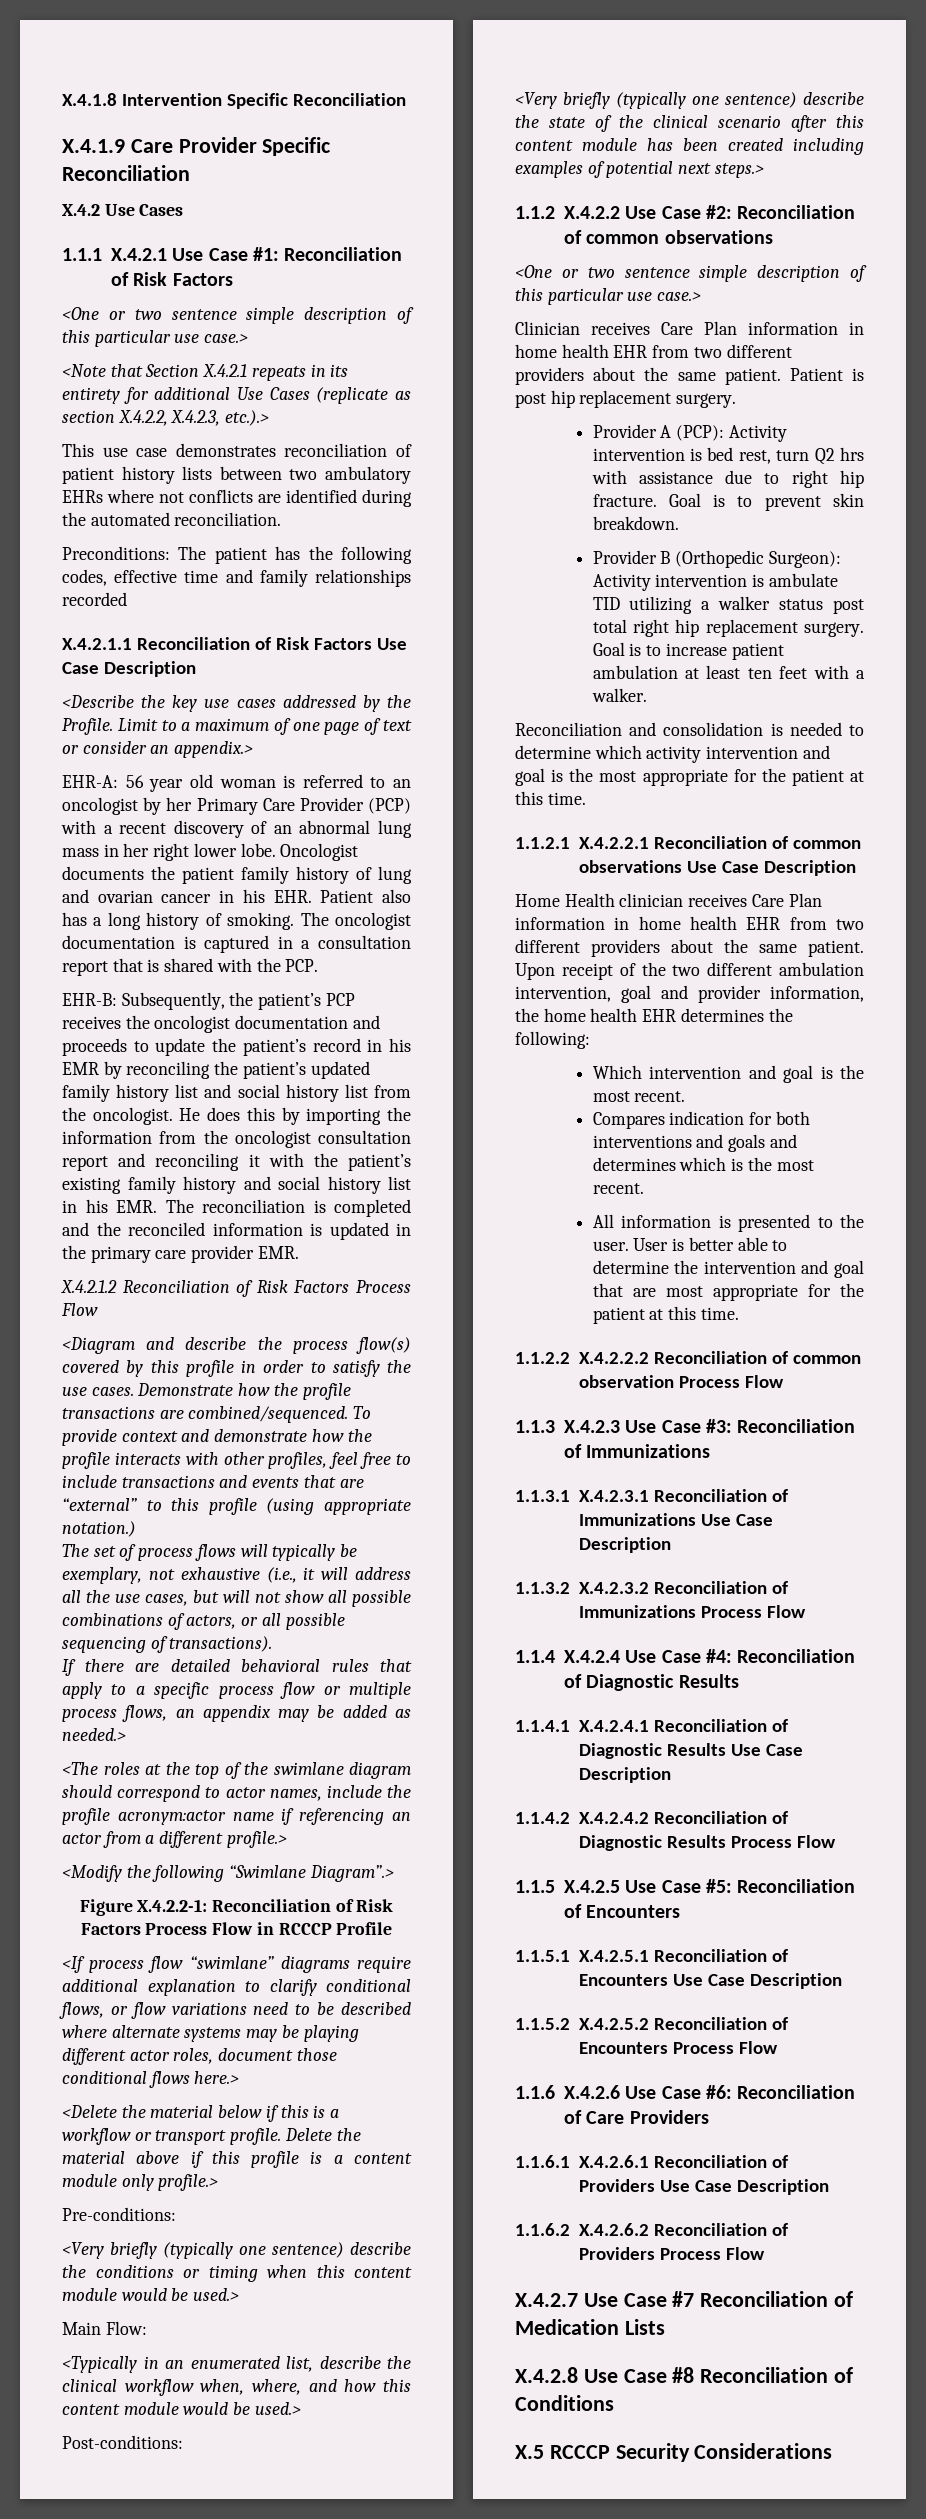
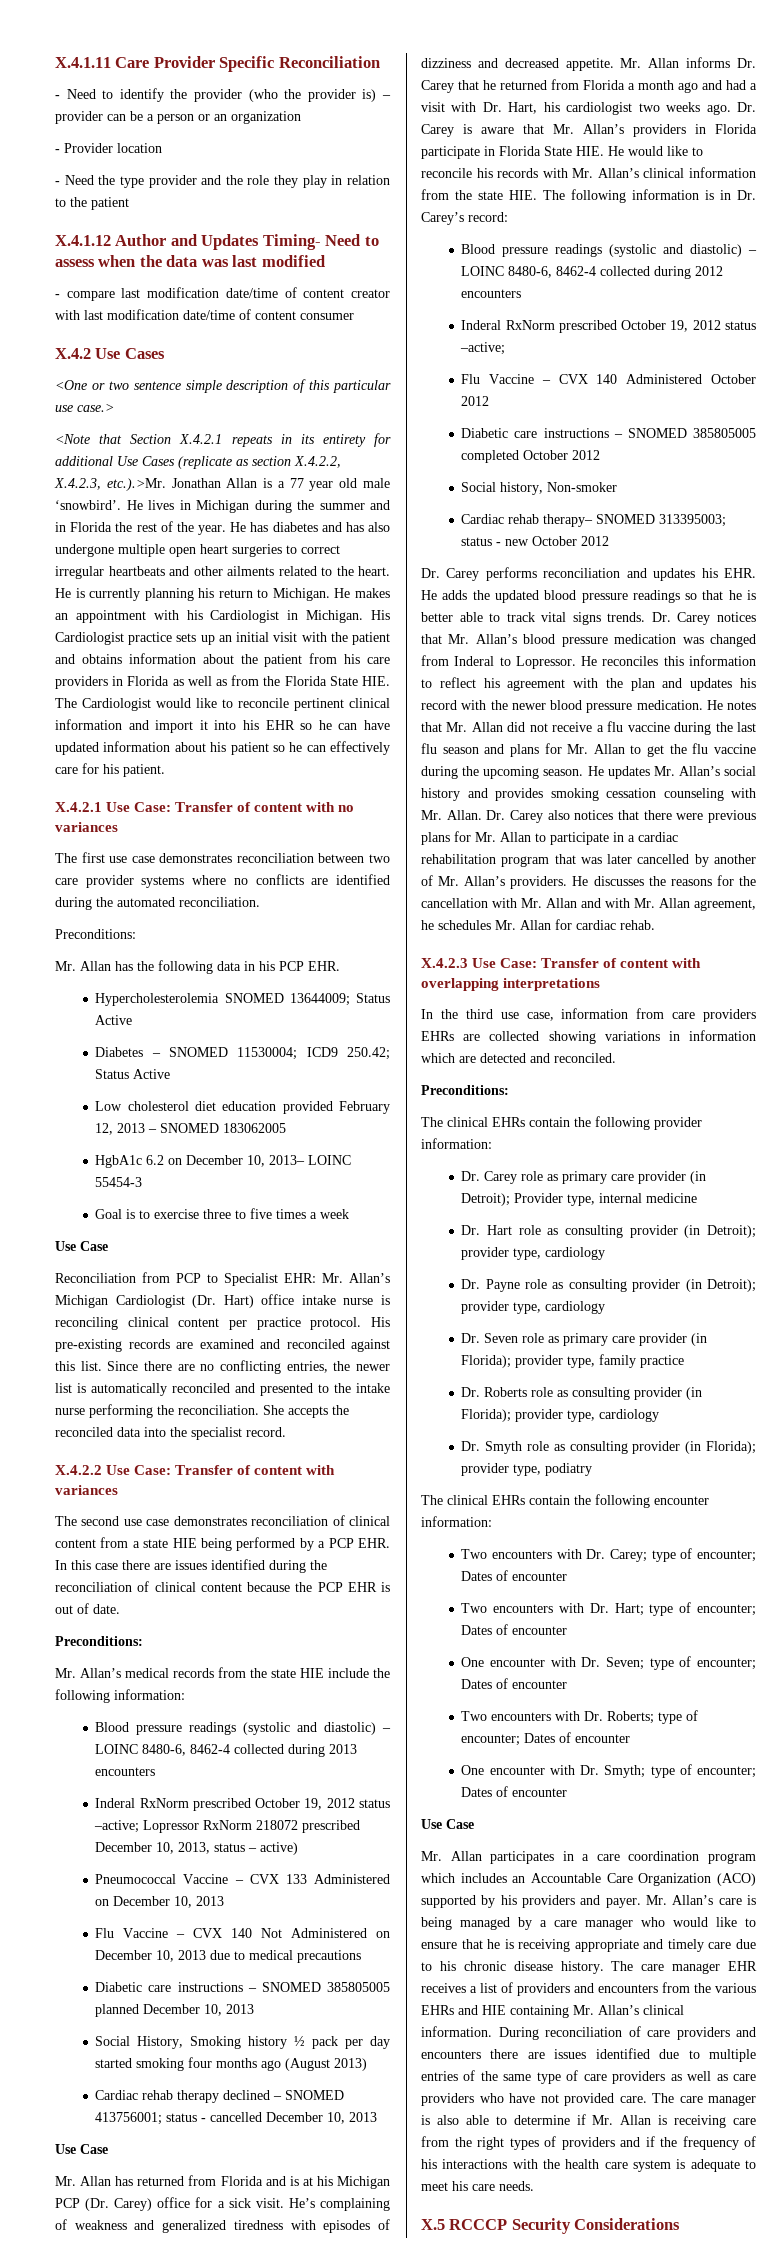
[62,93,406,109] [62,139,125,153] X.4.1.8 Intervention Specific Reconciliation // X.4.1.9 -> [55,57,111,68] X.4.1.11
[62,204,184,216] [62,247,403,261] [110,272,233,286] X.4.2 Use Cases // 1.1.1 X.4.2.1 Use Case #1: Reconciliation of Risk Factors -> [55,88,391,102] [55,111,301,124] [55,143,162,153] [55,175,390,188] [55,197,129,210] [55,234,379,250] [55,255,325,267] [55,287,391,301] [55,309,354,320] [55,348,165,359] - Need to identify the provider (who the provider is) – provider can be a person or an organization // - Provider location // - Need the type provider and the role they play in relation to the patient // X.4.1.12 Author and Updates Timing- Need to assess when the data was last modified // - compare last modification date/time of content creator with last modification date/time of content consumer // X.4.2 Use Cases
[225,410,270,426] [62,443,412,457] [62,466,411,484] [62,489,184,503] etc.).> // This use case demonstrates reconciliation of patient history lists between two ambulatory EHRs where not -> [106,478,390,491] [55,500,390,513] [55,521,391,535] [55,544,340,557] [55,566,390,579] [55,588,390,601] [55,610,390,623] [55,632,391,645] [55,653,390,667] [55,675,390,689] [55,698,390,711] [55,719,390,733] [55,741,390,755] [55,763,165,777] [55,802,355,812] [55,822,118,832] [55,852,390,863] [55,875,248,888] etc.).>Mr. Jonathan Allan is a 77 year old male ‘snowbird’. He lives in Michigan during the summer and in Florida the rest of the year. He has diabetes and has also undergone multiple open heart surgeries to correct irregular heartbeats and other ailments related to the heart. He is currently planning his return to Michigan. He makes an appointment with his Cardiologist in Michigan. His Cardiologist practice sets up an initial visit with the patient and obtains information about the patient from his care providers in Florida as well as from the Florida State HIE. The Cardiologist would like to reconcile pertinent clinical information and import it into his EHR so he can have updated information about his patient so he can effectively care for his patient. // X.4.2.1 Use Case: Transfer of content with no variances // The first use case demonstrates reconciliation between two care provider systems where no
[178,546,267,564] The patient -> [55,961,111,971] // Mr. Allan
[62,569,411,587] [62,592,127,606] [62,637,407,650] [62,661,196,677] [62,695,411,712] [62,718,412,735] [62,741,254,758] [62,774,411,792] [62,797,411,815] [61,820,412,838] [62,843,359,861] [62,866,412,884] [62,889,412,903] [62,912,412,930] [62,935,411,953] [62,958,319,976] [62,992,355,1010] [62,1015,380,1033] [62,1038,412,1056] [62,1061,370,1079] [62,1084,411,1102] [62,1107,412,1125] [62,1130,411,1148] [62,1153,411,1171] [62,1176,411,1194] [62,1199,411,1217] [62,1222,411,1240] [62,1245,299,1263] [61,1280,411,1297] [61,1303,98,1316] [62,1337,411,1354] [62,1360,411,1377] [62,1383,351,1400] [62,1406,372,1423] [62,1429,372,1446] [62,1452,411,1469] [62,1475,364,1488] [62,1498,411,1515] [62,1521,136,1537] [62,1544,358,1561] [62,1567,411,1584] [62,1590,411,1607] [62,1613,345,1630] [62,1636,273,1653] [62,1659,412,1676] [62,1682,412,1699] [62,1705,411,1722] [62,1728,126,1741] [62,1762,411,1779] [62,1785,411,1802] [62,1808,412,1825] [62,1831,287,1848] [62,1865,394,1882] [79,1899,394,1916] [80,1922,393,1935] [62,1956,411,1973] [62,1979,411,1996] [59,2002,411,2019] [62,2025,359,2042] [62,2048,337,2065] [62,2071,240,2088] [62,2105,340,2122] [62,2128,361,2145] [62,2151,412,2168] [62,2174,219,2191] [62,2207,176,2221] [62,2242,411,2259] [62,2265,412,2282] [62,2288,240,2301] [62,2321,147,2335] [62,2356,411,2373] [62,2379,411,2396] [62,2402,301,2415] [62,2435,183,2449] [515,92,864,109] [515,115,864,132] [515,138,864,155] [515,161,764,178] [515,205,856,219] [563,230,773,244] [515,265,867,282] [515,288,702,305] [515,321,864,335] [515,344,792,358] [515,367,864,385] [515,390,737,408] [592,424,787,442] [592,447,864,465] [591,470,864,488] [592,493,864,511] [592,516,679,530] [592,550,841,568] [592,573,838,591] [592,596,864,614] [592,619,864,637] [592,642,784,660] [592,665,865,679] [591,688,647,702] [515,722,864,736] [515,745,830,763] [515,768,864,786] [515,791,586,805] [515,836,861,849] [578,860,856,876] [515,893,822,907] [515,916,864,930] [515,939,864,957] [515,962,864,980] [515,985,864,1003] [515,1008,793,1022] [515,1031,590,1049] [592,1065,864,1083] [592,1091,686,1102] [592,1111,810,1129] [592,1134,797,1152] [592,1157,814,1171] [592,1183,644,1194] [592,1214,864,1232] [592,1237,788,1251] [592,1260,864,1278] [592,1283,864,1301] [592,1306,739,1324] [515,1351,861,1364] [578,1375,784,1388] [515,1419,856,1433] [563,1444,711,1458] [515,1489,788,1502] [578,1513,773,1526] [578,1537,671,1553] [515,1581,788,1594] [578,1605,806,1618] [515,1649,856,1663] [563,1674,739,1691] [515,1719,788,1732] [578,1743,803,1759] [578,1767,671,1783] [515,1811,788,1824] [578,1835,836,1851] [515,1879,856,1893] [563,1904,681,1918] [515,1949,788,1962] [578,1973,842,1989] [515,2017,788,2030] [578,2041,778,2054] [515,2085,856,2099] [563,2110,709,2124] [515,2155,788,2168] [578,2179,829,2195] [515,2223,788,2236] [578,2247,765,2260] [515,2291,854,2307] [515,2319,665,2335] [515,2367,854,2383] [515,2395,614,2411] codes, effective time and family relationships recorded // X.4.2.1.1 Reconciliation of Risk Factors Use Case Description // <Describe the key use cases addressed by the Profile. Limit to a maximum of one page of text or consider an appendix.> // EHR-A: 56 year old woman is referred to an oncologist by her Primary Care Provider (PCP) with a recent discovery of an abnormal lung mass in her right lower lobe. Oncologist documents the patient family history of lung and ovarian cancer in his EHR. Patient also has a long history of smoking. The oncologist documentation is captured in a consultation report that is shared with the PCP. // EHR-B: Subsequently, the patient’s PCP receives the oncologist documentation and proceeds to update the patient’s record in his EMR by reconciling the patient’s updated family history list and social history list from the oncologist. He does this by importing the information from the oncologist consultation report and reconciling it with the patient’s existing family history and social history list in his EMR. The reconciliation is completed and the reconciled information is updated in the primary care provider EMR. // X.4.2.1.2 Reconciliation of Risk Factors Process Flow // <Diagram and describe the process flow(s) covered by this profile in order to satisfy the use cases. Demonstrate how the profile transactions are combined/sequenced. To provide context and demonstrate how the profile interacts with other profiles, feel free to include transactions and events that are “external” to this profile (using appropriate notation.) // The set of process flows will typically be exemplary, not exhaustive (i.e., it will address all the use cases, but will not show all possible combinations of actors, or all possible sequencing of transactions). // If there are detailed behavioral rules that apply to a specific process flow or multiple process flows, an appendix may be added as needed.> // <The roles at the top of the swimlane diagram should correspond to actor names, include the profile acronym:actor name if referencing an actor from a different profile.> // <Modify the following “Swimlane Diagram”.> // Figure X.4.2.2-1: Reconciliation of Risk Factors Process Flow in RCCCP Profile // <If process flow “swimlane” diagrams require additional explanation to clarify conditional flows, or flow variations need to be described where alternate systems may be playing different actor roles, document those conditional flows here.> // <Delete the material below if this is a workflow or transport profile. Delete the material above if this profile is a content module only profile.> // Pre-conditions: // <Very briefly (typically one sentence) describe the conditions or timing when this content module would be used.> // Main Flow: // <Typically in an enumerated list, describe the clinical workflow when, where, and how this content module would be used.> // Post-conditions: // <Very briefly (typically one sentence) describe the state of the clinical scenario after this content module has been created including examples of potential next steps.> // 1.1.2 X.4.2.2 Use Case #2: Reconciliation of common observations // <One or two sentence simple description of this particular use case.> // Clinician receives Care Plan information in home health EHR from two different providers about the same patient. Patient is post hip replacement surgery. // Provider A (PCP): Activity intervention is bed rest, turn Q2 hrs with assistance due to right hip fracture. Goal is to prevent skin breakdown. // Provider B (Orthopedic Surgeon): Activity intervention is ambulate TID utilizing a walker status post total right hip replacement surgery. Goal is to increase patient ambulation at least ten feet with a walker. // Reconciliation and consolidation is needed to determine which activity intervention and goal is the most appropriate for the patient at this time. // 1.1.2.1 X.4.2.2.1 Reconciliation of common observations Use Case Description // Home Health clinician receives Care Plan information in home health EHR from two different providers about the same patient. Upon receipt of the two different ambulation intervention, goal and provider information, the home health EHR determines the following: // Which intervention and goal is the most recent. // Compares indication for both interventions and goals and determines which is the most recent. // All information is presented to the user. User is better able to determine the intervention and goal that are most appropriate for the patient at this time. // 1.1.2.2 X.4.2.2.2 Reconciliation of common observation Process Flow // 1.1.3 X.4.2.3 Use Case #3: Reconciliation of Immunizations // 1.1.3.1 X.4.2.3.1 Reconciliation of Immunizations Use Case Description // 1.1.3.2 X.4.2.3.2 Reconciliation of Immunizations Process Flow // 1.1.4 X.4.2.4 Use Case #4: Reconciliation of Diagnostic Results // 1.1.4.1 X.4.2.4.1 Reconciliation of Diagnostic Results Use Case Description // 1.1.4.2 X.4.2.4.2 Reconciliation of Diagnostic Results Process Flow // 1.1.5 X.4.2.5 Use Case #5: Reconciliation of Encounters // 1.1.5.1 X.4.2.5.1 Reconciliation of Encounters Use Case Description // 1.1.5.2 X.4.2.5.2 Reconciliation of Encounters Process Flow // 1.1.6 X.4.2.6 Use Case #6: Reconciliation of Care Providers // 1.1.6.1 X.4.2.6.1 Reconciliation of Providers Use Case Description // 1.1.6.2 X.4.2.6.2 Reconciliation of Providers Process Flow // X.4.2.7 Use Case #7 Reconciliation of Medication Lists // X.4.2.8 Use Case #8 Reconciliation of Conditions -> [217,961,340,971] [95,993,390,1006] [95,1015,133,1025] [95,1047,390,1060] [95,1069,171,1079] [95,1101,390,1114] [95,1123,287,1135] [95,1155,352,1168] [95,1177,143,1187] [95,1208,350,1219] [55,1241,108,1251] [55,1272,390,1286] [55,1294,390,1308] [55,1317,390,1330] [55,1339,390,1352] [55,1360,390,1374] [55,1383,390,1396] [55,1404,349,1418] [55,1427,286,1440] [55,1465,336,1475] [55,1485,118,1495] [55,1515,390,1526] [55,1537,390,1551] [55,1559,327,1573] [55,1581,390,1592] [55,1603,120,1614] [55,1636,143,1646] [55,1667,390,1678] [55,1689,185,1703] [95,1722,391,1735] [95,1744,358,1757] [95,1767,156,1776] [95,1798,390,1811] [94,1820,361,1833] [95,1842,299,1855] [95,1874,390,1884] [95,1896,225,1908] [95,1928,390,1938] [95,1950,362,1963] [95,1982,390,1992] [95,2004,255,2017] [95,2036,390,2049] [95,2057,368,2071] [95,2090,345,2103] [95,2112,378,2125] [55,2144,108,2154] [55,2175,390,2189] [55,2197,390,2211] [55,2219,390,2233] [421,57,756,71] [421,79,757,93] [421,102,756,115] [421,124,757,137] [421,146,703,159] [421,167,756,178] [421,189,756,203] [421,212,508,225] [461,244,757,257] [461,266,724,279] [461,289,522,298] [461,320,756,333] [460,342,506,355] [461,374,756,384] [461,396,490,406] [461,428,756,438] [461,450,601,463] [461,482,618,495] [461,514,727,527] [461,536,610,546] [421,567,756,581] [421,590,756,603] [421,612,756,625] [421,634,756,647] [421,655,756,669] [421,677,756,691] [421,700,756,713] [421,721,756,735] [421,743,756,757] [421,766,756,779] [421,788,756,801] [421,810,756,823] [421,831,678,845] [421,854,756,867] [421,875,756,889] [421,898,756,911] [421,919,655,930] [421,958,702,968] [421,978,601,991] [421,1008,756,1022] [421,1030,756,1044] [421,1053,616,1063] [421,1085,509,1095] [421,1116,702,1130] [421,1138,492,1149] [461,1171,707,1184] [461,1193,698,1206] [461,1225,756,1238] [461,1247,606,1260] [461,1279,756,1292] [461,1301,606,1314] [461,1333,708,1346] [461,1354,685,1368] [461,1387,703,1400] [461,1409,660,1422] [461,1441,756,1454] [461,1463,593,1476] [421,1494,709,1508] [421,1516,492,1527] [461,1548,756,1562] [461,1570,568,1581] [461,1602,756,1616] [461,1624,568,1635] [461,1656,756,1670] [461,1678,568,1689] [461,1710,699,1724] [461,1732,631,1746] [461,1764,756,1778] [461,1786,568,1797] [421,1819,474,1829] [421,1851,756,1864] [421,1873,756,1886] [421,1895,756,1908] [421,1917,756,1930] [421,1939,756,1952] [421,1961,757,1974] [421,1982,756,1996] [421,2005,684,2018] [421,2026,756,2040] [421,2048,756,2062] [421,2070,756,2084] [421,2093,756,2106] [421,2114,756,2128] [421,2136,756,2150] [421,2159,756,2172] [421,2181,534,2191] data in his PCP EHR. // Hypercholesterolemia SNOMED 13644009; Status Active // Diabetes – SNOMED 11530004; ICD9 250.42; Status Active // Low cholesterol diet education provided February 12, 2013 – SNOMED 183062005 // HgbA1c 6.2 on December 10, 2013– LOINC 55454-3 // Goal is to exercise three to five times a week // Use Case // Reconciliation from PCP to Specialist EHR: Mr. Allan’s Michigan Cardiologist (Dr. Hart) office intake nurse is reconciling clinical content per practice protocol. His pre-existing records are examined and reconciled against this list. Since there are no conflicting entries, the newer list is automatically reconciled and presented to the intake nurse performing the reconciliation. She accepts the reconciled data into the specialist record. // X.4.2.2 Use Case: Transfer of content with variances // The second use case demonstrates reconciliation of clinical content from a state HIE being performed by a PCP EHR. In this case there are issues identified during the reconciliation of clinical content because the PCP EHR is out of date. // Preconditions: // Mr. Allan’s medical records from the state HIE include the following information: // Blood pressure readings (systolic and diastolic) – LOINC 8480-6, 8462-4 collected during 2013 encounters // Inderal RxNorm prescribed October 19, 2012 status –active; Lopressor RxNorm 218072 prescribed December 10, 2013, status – active) // Pneumococcal Vaccine – CVX 133 Administered on December 10, 2013 // Flu Vaccine – CVX 140 Not Administered on December 10, 2013 due to medical precautions // Diabetic care instructions – SNOMED 385805005 planned December 10, 2013 // Social History, Smoking history ½ pack per day started smoking four months ago (August 2013) // Cardiac rehab therapy declined – SNOMED 413756001; status - cancelled December 10, 2013 // Use Case // Mr. Allan has returned from Florida and is at his Michigan PCP (Dr. Carey) office for a sick visit. He’s complaining of weakness and generalized tiredness with episodes of dizziness and decreased appetite. Mr. Allan informs Dr. Carey that he returned from Florida a month ago and had a visit with Dr. Hart, his cardiologist two weeks ago. Dr. Carey is aware that Mr. Allan’s providers in Florida participate in Florida State HIE. He would like to reconcile his records with Mr. Allan’s clinical information from the state HIE. The following information is in Dr. Carey’s record: // Blood pressure readings (systolic and diastolic) – LOINC 8480-6, 8462-4 collected during 2012 encounters // Inderal RxNorm prescribed October 19, 2012 status –active; // Flu Vaccine – CVX 140 Administered October 2012 // Diabetic care instructions – SNOMED 385805005 completed October 2012 // Social history, Non-smoker // Cardiac rehab therapy– SNOMED 313395003; status - new October 2012 // Dr. Carey performs reconciliation and updates his EHR. He adds the updated blood pressure readings so that he is better able to track vital signs trends. Dr. Carey notices that Mr. Allan’s blood pressure medication was changed from Inderal to Lopressor. He reconciles this information to reflect his agreement with the plan and updates his record with the newer blood pressure medication. He notes that Mr. Allan did not receive a flu vaccine during the last flu season and plans for Mr. Allan to get the flu vaccine during the upcoming season. He updates Mr. Allan’s social history and provides smoking cessation counseling with Mr. Allan. Dr. Carey also notices that there were previous plans for Mr. Allan to participate in a cardiac rehabilitation program that was later cancelled by another of Mr. Allan’s providers. He discusses the reasons for the cancellation with Mr. Allan and with Mr. Allan agreement, he schedules Mr. Allan for cardiac rehab. // X.4.2.3 Use Case: Transfer of content with overlapping interpretations // In the third use case, information from care providers EHRs are collected showing variations in information which are detected and reconciled. // Preconditions: // The clinical EHRs contain the following provider information: // Dr. Carey role as primary care provider (in Detroit); Provider type, internal medicine // Dr. Hart role as consulting provider (in Detroit); provider type, cardiology // Dr. Payne role as consulting provider (in Detroit); provider type, cardiology // Dr. Seven role as primary care provider (in Florida); provider type, family practice // Dr. Roberts role as consulting provider (in Florida); provider type, cardiology // Dr. Smyth role as consulting provider (in Florida); provider type, podiatry // The clinical EHRs contain the following encounter information: // Two encounters with Dr. Carey; type of encounter; Dates of encounter // Two encounters with Dr. Hart; type of encounter; Dates of encounter // One encounter with Dr. Seven; type of encounter; Dates of encounter // Two encounters with Dr. Roberts; type of encounter; Dates of encounter // One encounter with Dr. Smyth; type of encounter; Dates of encounter // Use Case // Mr. Allan participates in a care coordination program which includes an Accountable Care Organization (ACO) supported by his providers and payer. Mr. Allan’s care is being managed by a care manager who would like to ensure that he is receiving appropriate and timely care due to his chronic disease history. The care manager EHR receives a list of providers and encounters from the various EHRs and HIE containing Mr. Allan’s clinical information. During reconciliation of care providers and encounters there are issues identified due to multiple entries of the same type of care providers as well as care providers who have not provided care. The care manager is also able to determine if Mr. Allan is receiving care from the right types of providers and if the frequency of his interactions with the health care system is adequate to meet his care needs.

